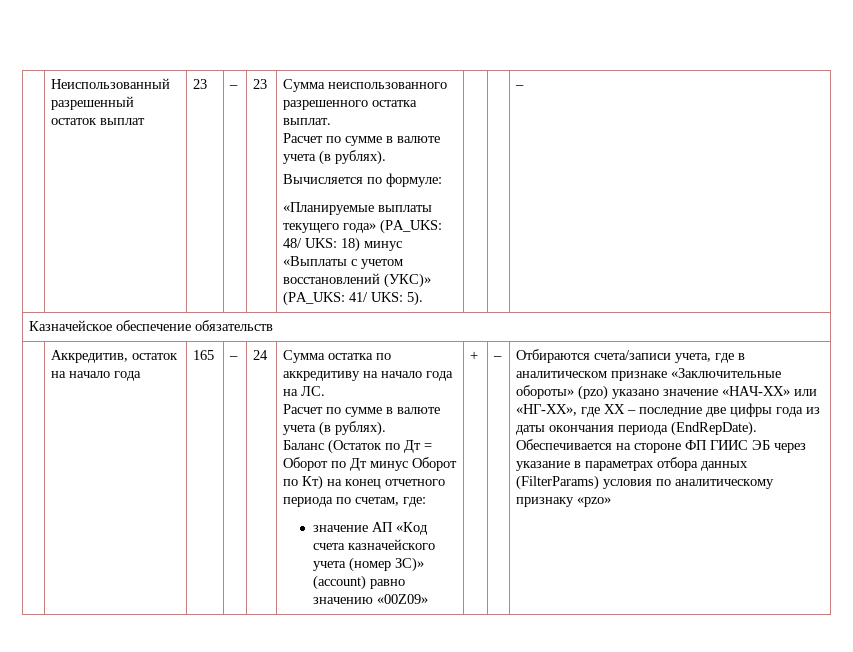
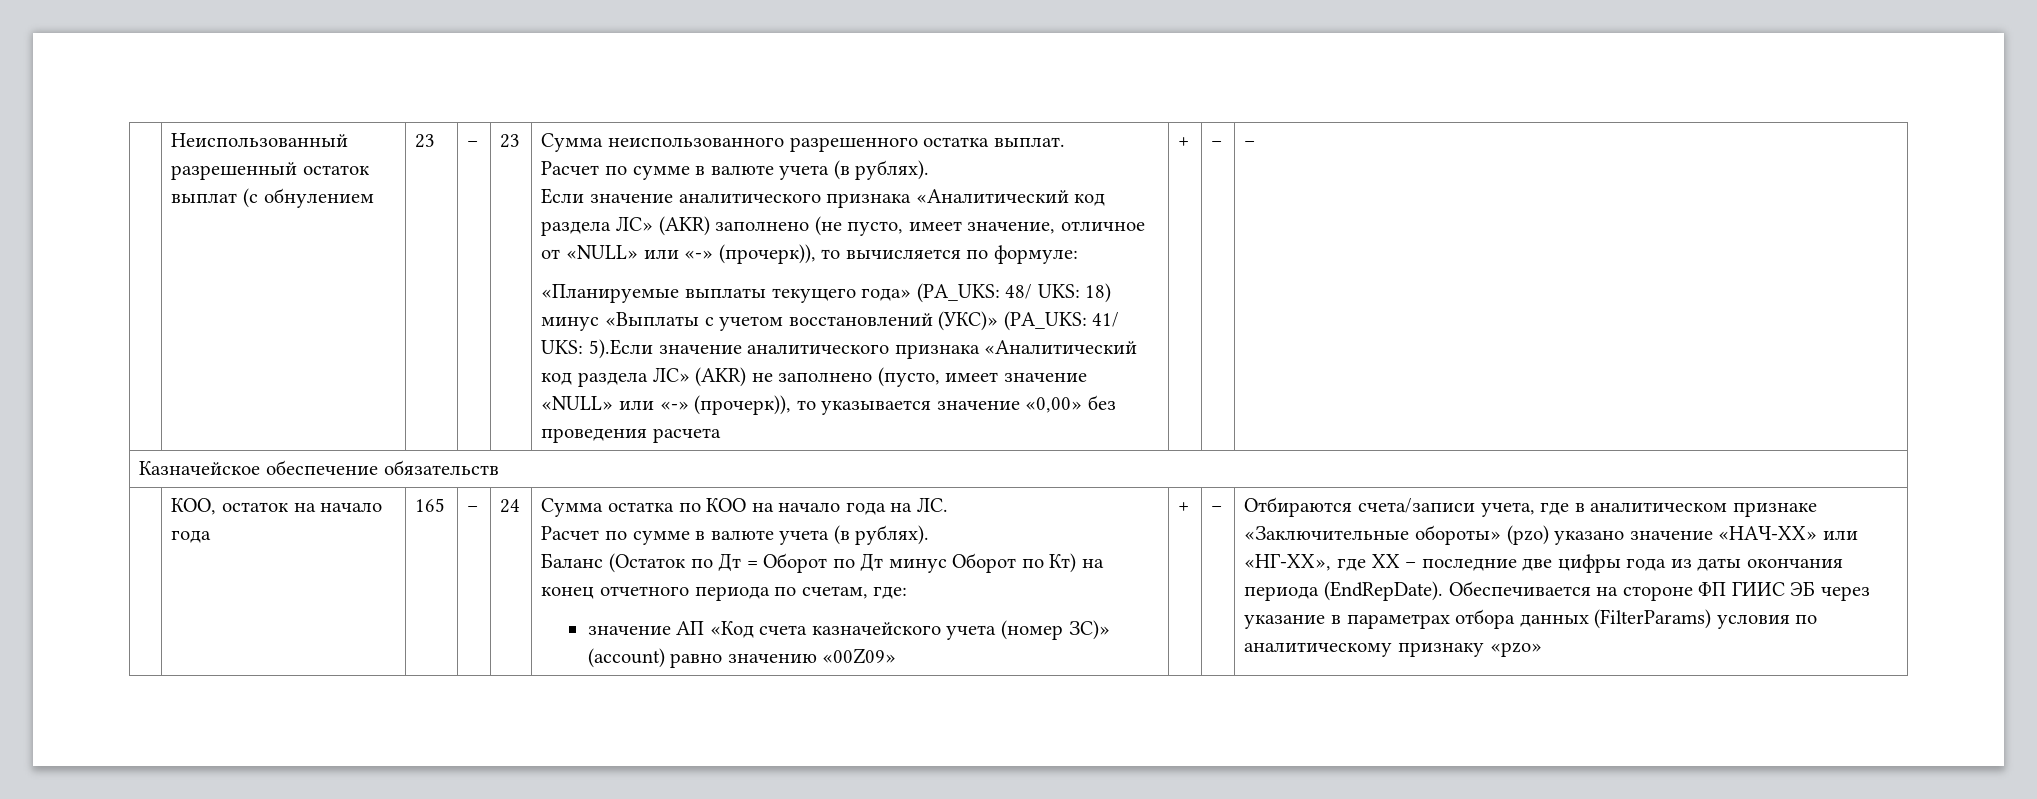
(146, 121) none -> [242,188,374,208] (с обнулением
[283,174,364,184] Вычисляется -> [541,188,1106,208] [541,216,1145,236] [541,244,961,264] Если значение аналитического признака «Аналитический код раздела ЛС» (AKR) заполнено (не пусто, имеет значение, отличное от «NULL» или «-» (прочерк)), то вычисляется
[407,291,424,306] 5). | | -> [588,339,1138,359] [541,367,1087,387] [541,395,1116,415] [541,428,721,443] [1178,137,1190,147] [1211,141,1223,147] 5).Если значение аналитического признака «Аналитический код раздела ЛС» (AKR) не заполнено (пусто, имеет значение «NULL» или «-» (прочерк)), то указывается значение «0,00» без проведения расчета | + | –
[51,350,129,363] Аккредитив, -> [171,498,217,515] КОО,
[283,371,361,381] аккредитиву -> [706,498,747,512] КОО

